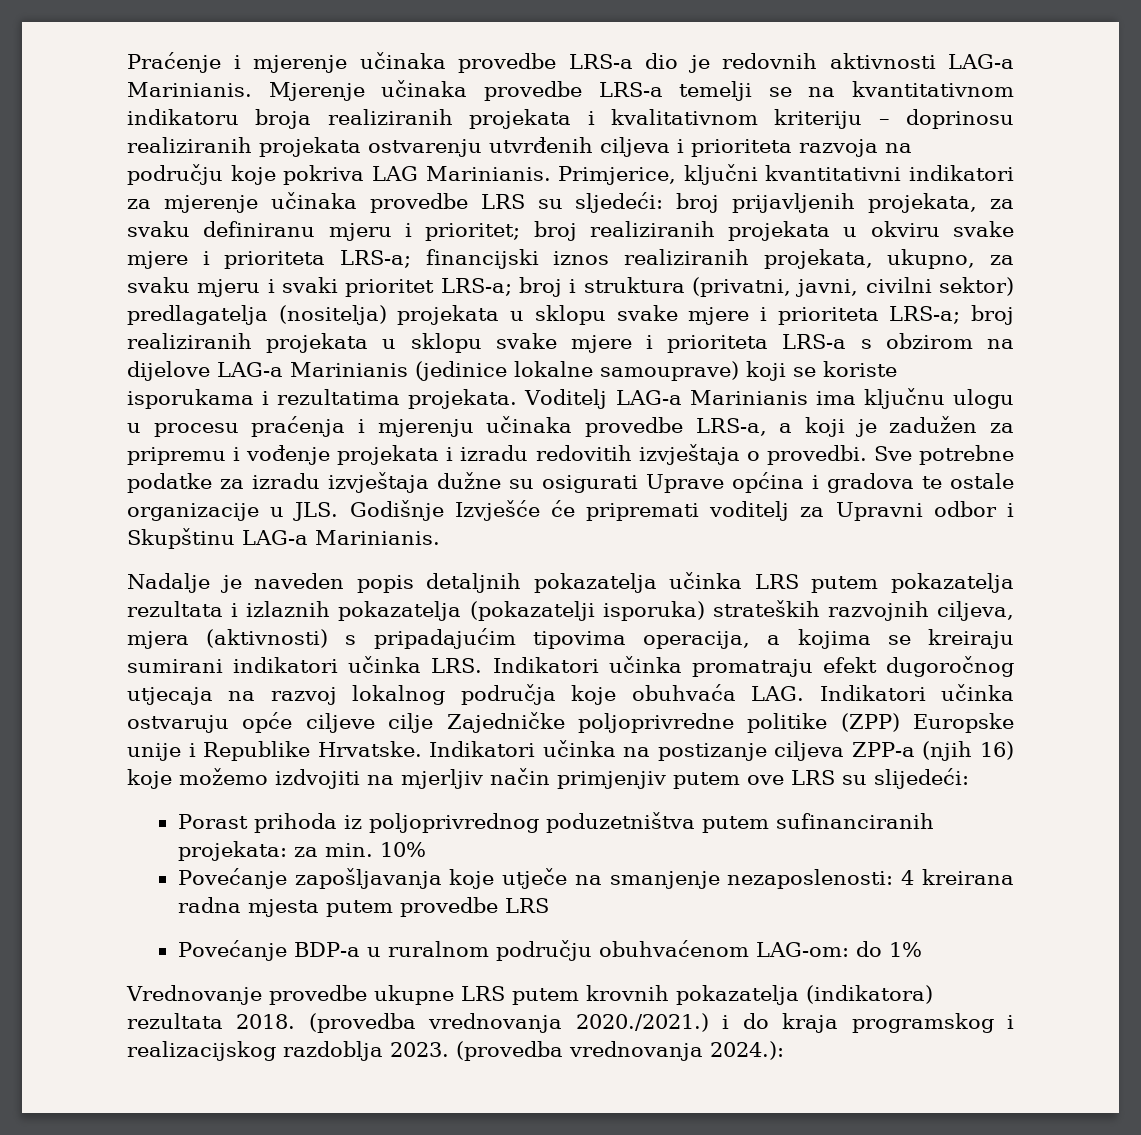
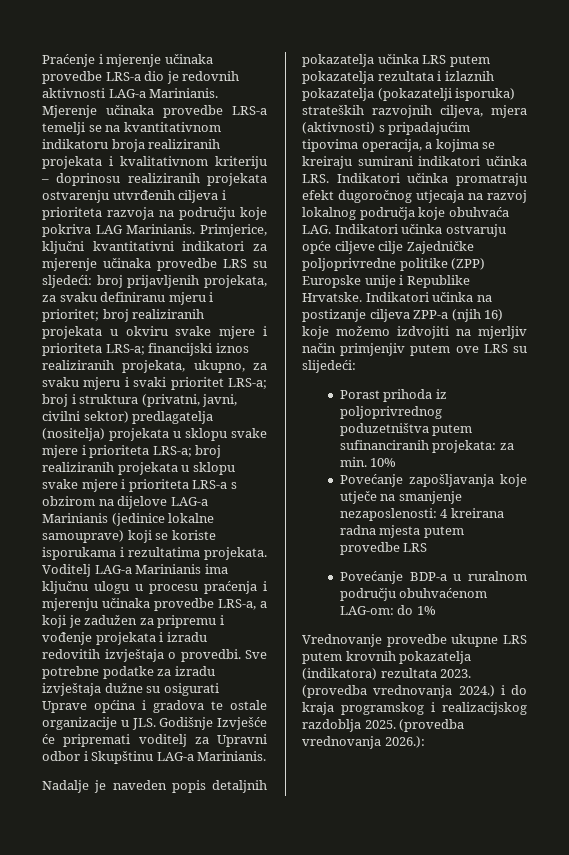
[236,1013,709,1033] 2018. (provedba vrednovanja 2020./2021.) -> [440,669,472,678] [302,685,495,698] 2023. (provedba vrednovanja 2024.)
[390,1041,784,1061] 2023. (provedba vrednovanja 2024.): -> [364,719,465,732] [302,736,425,749] 2025. (provedba vrednovanja 2026.):

